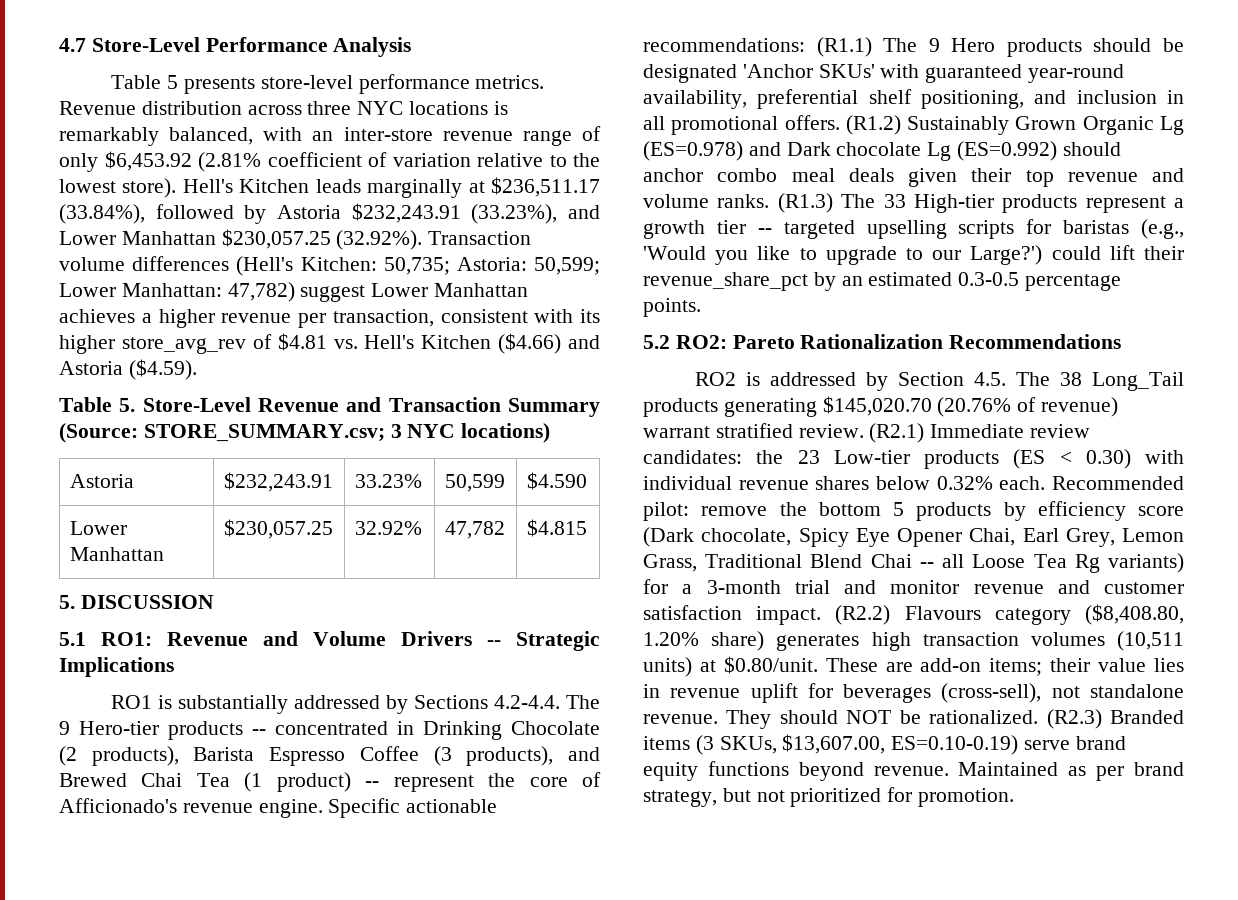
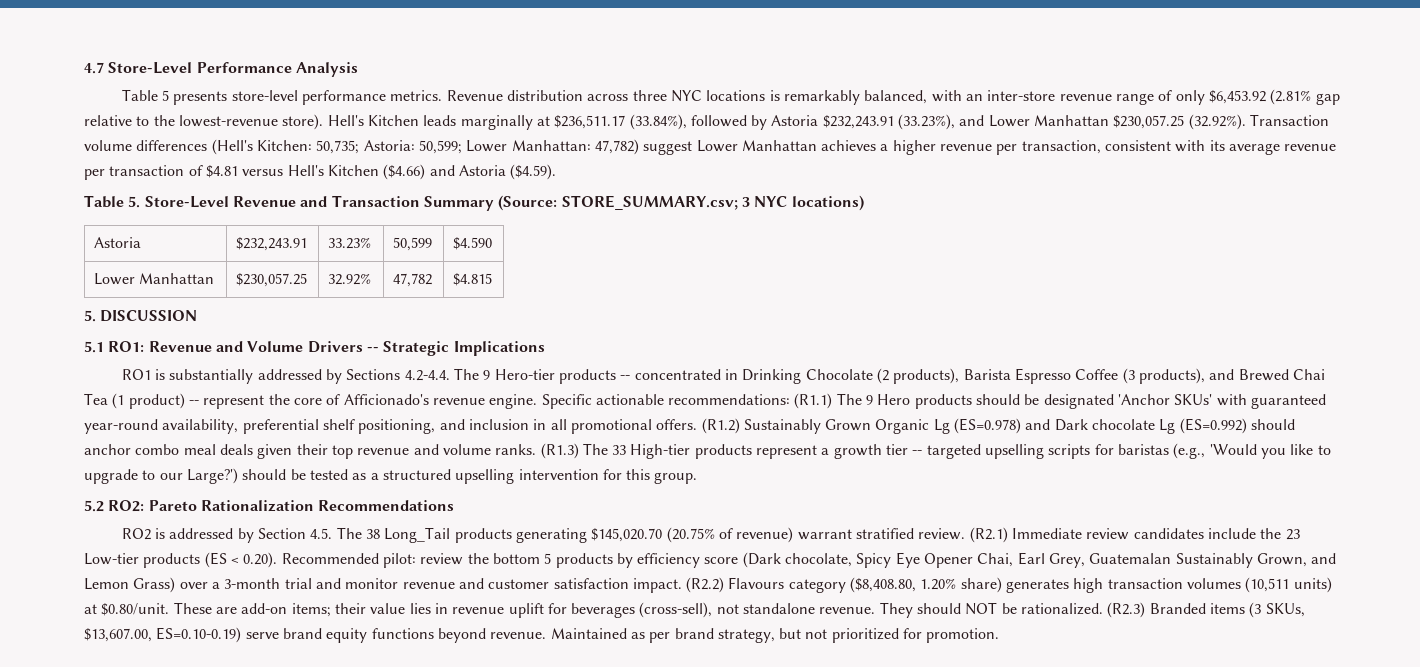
[267,152,471,167] coefficient of variation -> [1315,93,1340,105] gap
[59,179,116,193] lowest -> [178,115,278,127] lowest-revenue
[59,335,246,354] higher store_avg_rev -> [1229,143,1337,155] [84,165,185,180] average revenue per transaction
[333,339,358,349] vs. -> [242,169,284,176] versus
[1051,245,1184,260] [643,272,1122,291] [643,298,701,317] could lift their revenue_share_pct by an estimated 0.3-0.5 percentage points. -> [242,469,698,484] should be tested as a structured upselling intervention for this group.
[937,397,1012,417] (20.76% -> [666,527,715,543] (20.75%
[643,450,742,464] candidates: -> [1133,528,1256,539] candidates include
[1085,449,1184,469] [643,476,1046,490] 0.30) with individual revenue shares below 0.32% each. -> [243,552,278,568] 0.20).
[701,506,768,516] remove -> [420,553,464,565] review
[1122,528,1184,542] [643,553,1184,573] [643,579,668,594] Lemon Grass, Traditional Blend Chai -- all Loose Tea Rg variants) for -> [1089,553,1337,568] [84,577,208,593] Guatemalan Sustainably Grown, and Lemon Grass) over

